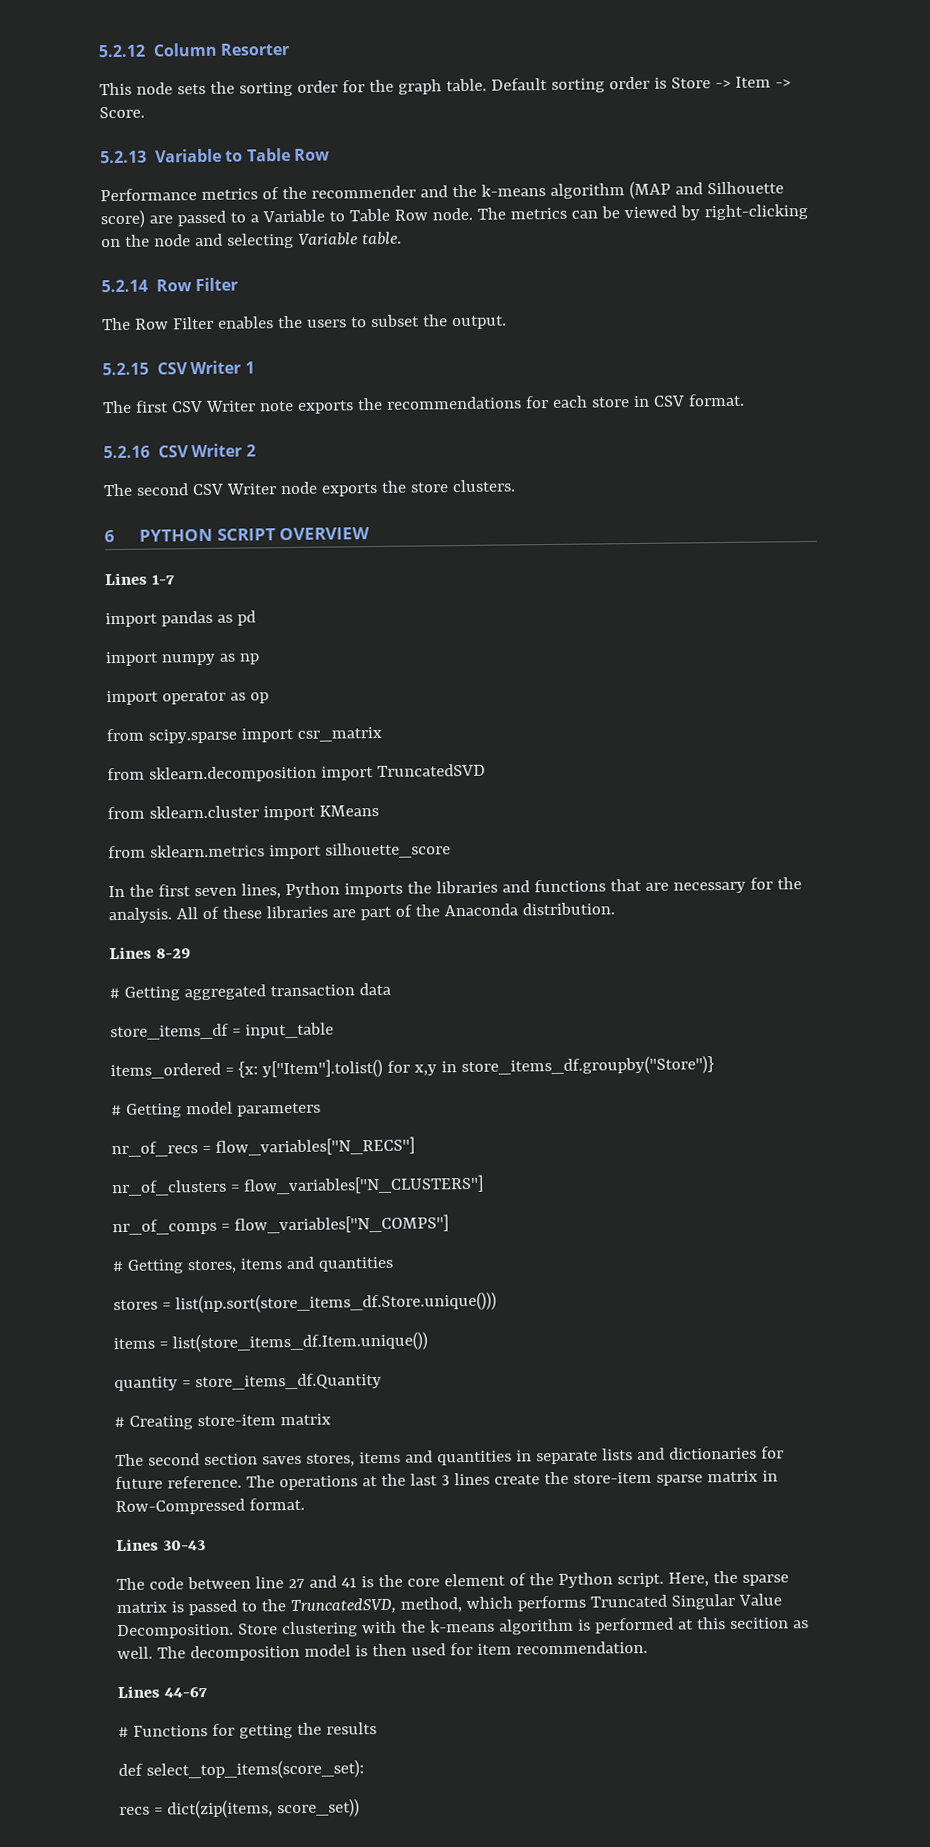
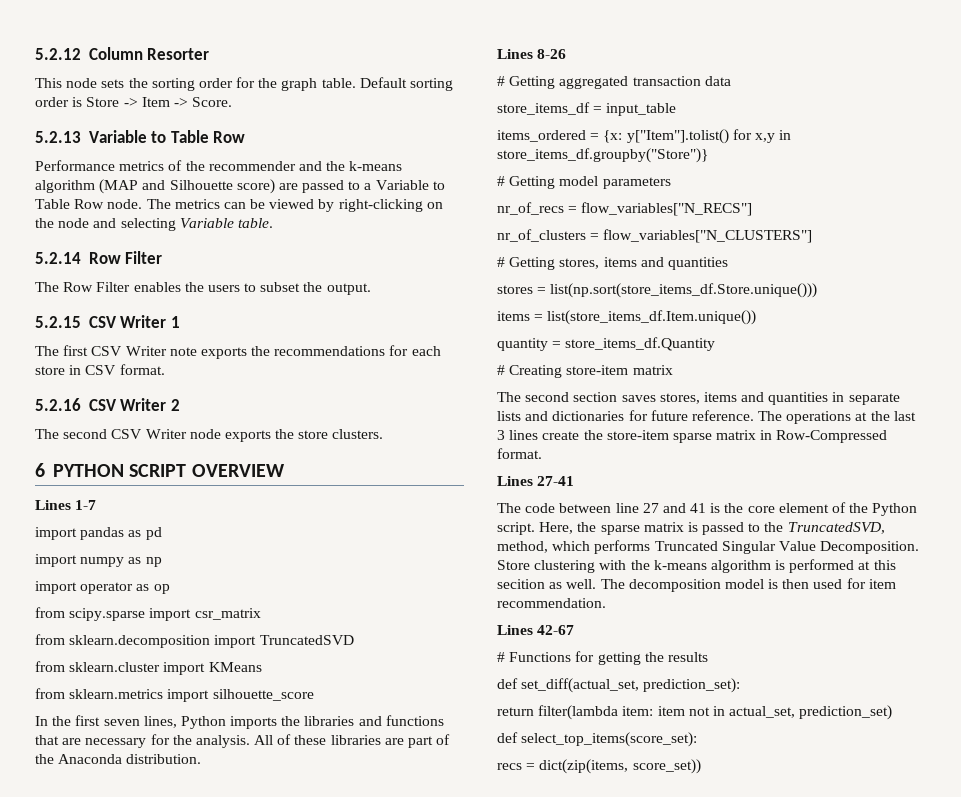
[155,948,191,959] 8-29 -> [537,49,567,59] 8-26
[112,1214,449,1236] // nr_of_comps = flow_variables["N_COMPS"] -> (813, 236) none
[162,1540,206,1551] 30-43 -> [537,476,575,486] 27-41
[163,1687,207,1698] 44-67 -> [537,625,575,635] 42-67
(377, 1728) none -> [497,678,741,693] [497,705,893,720] // def set_diff(actual_set, prediction_set): // return filter(lambda item: item not in actual_set, prediction_set)

